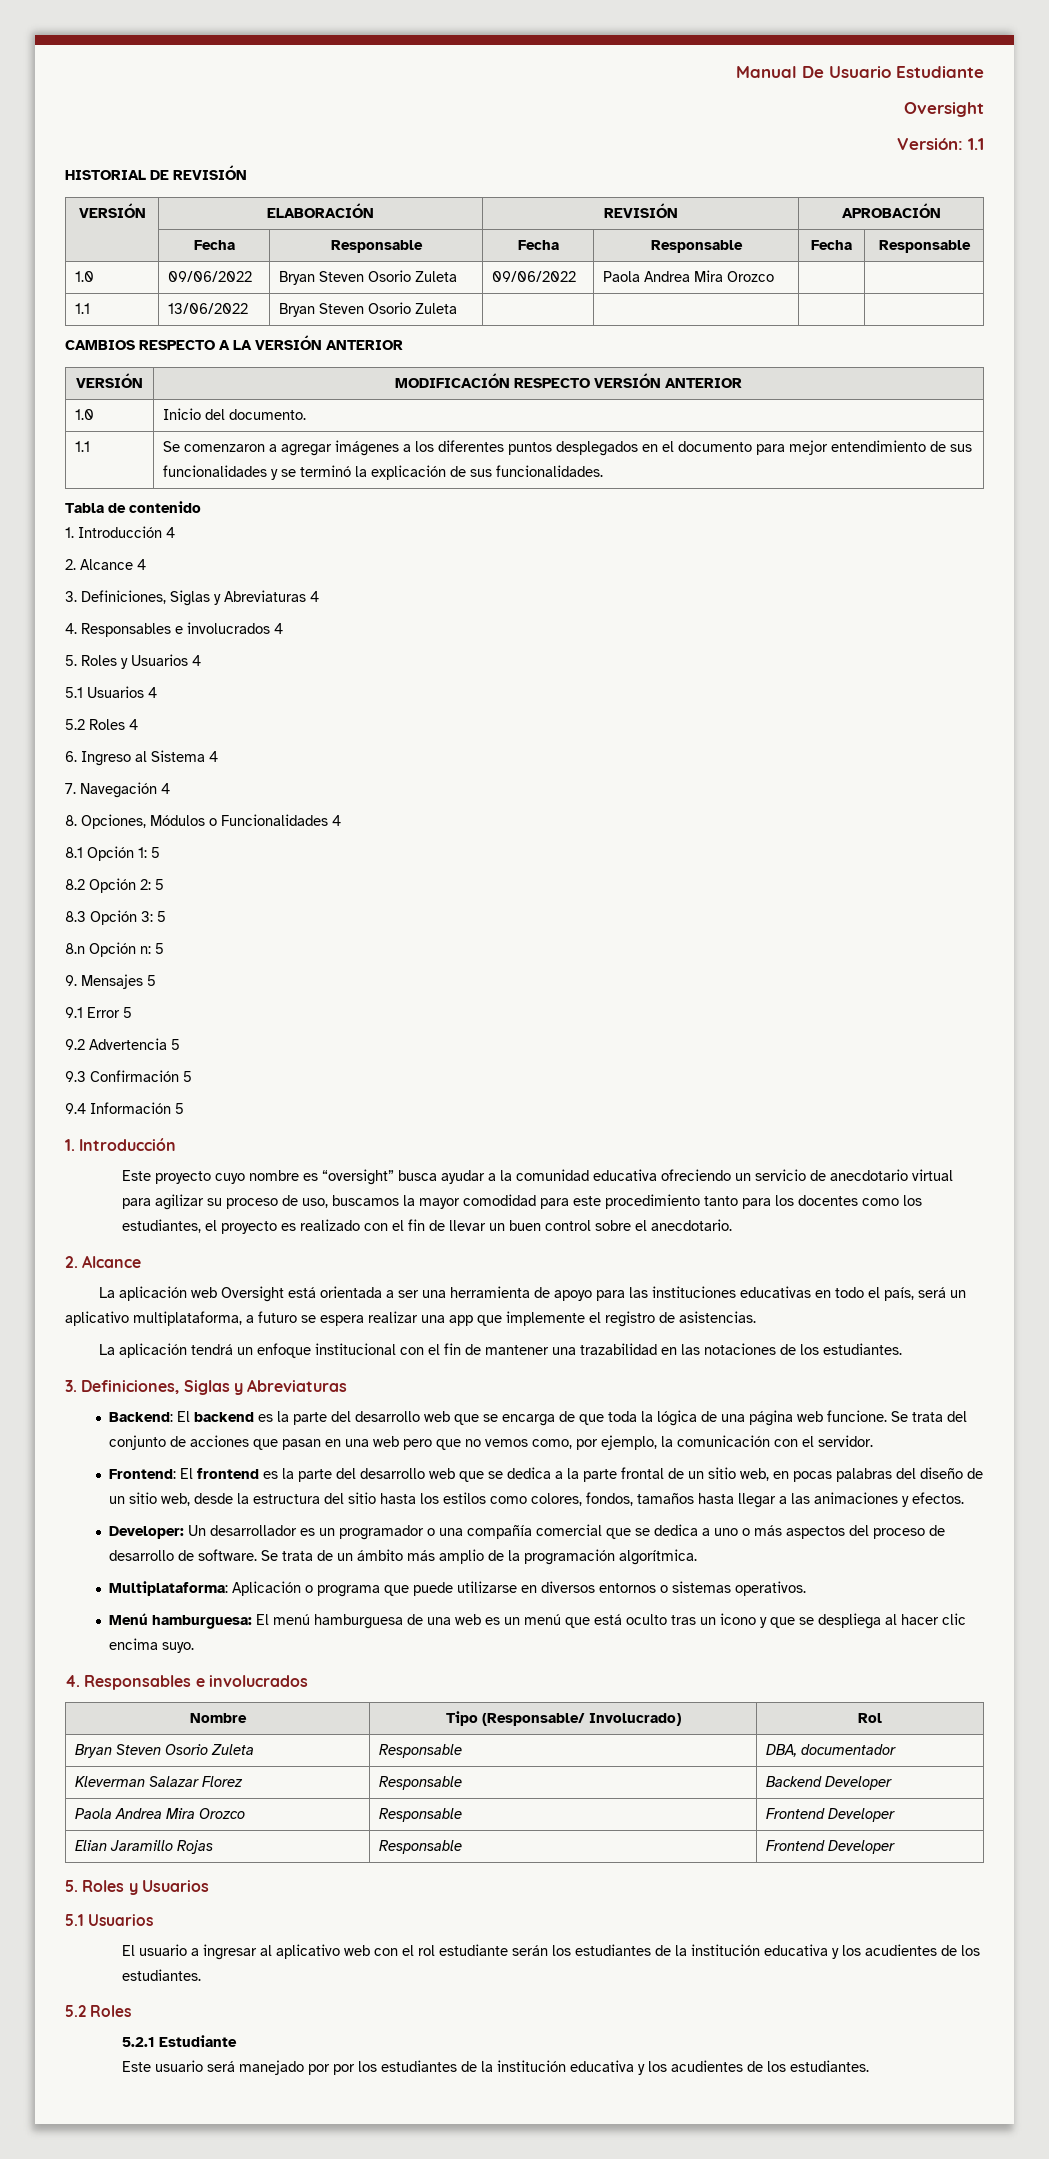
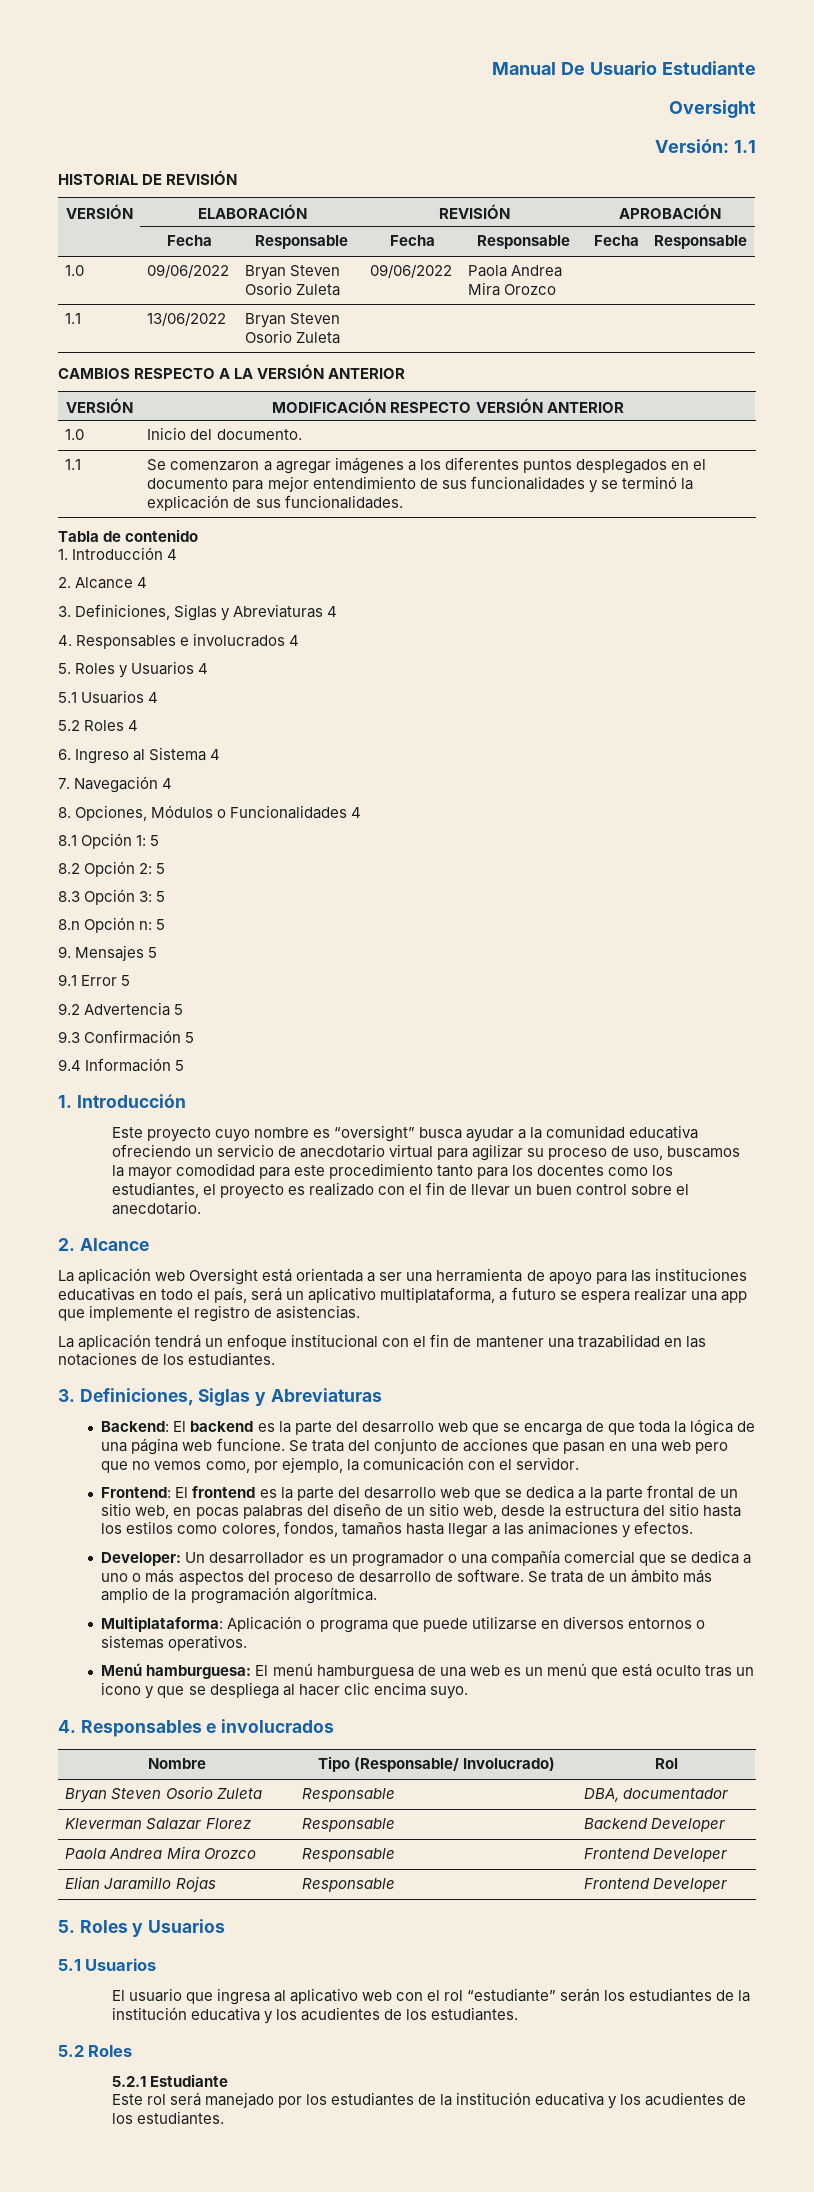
[190,1944,257,1960] a ingresar -> [185,1988,270,2005] que ingresa
[438,1944,508,1956] estudiante -> [467,1988,557,2002] “estudiante”
[154,2060,203,2072] usuario -> [146,2094,166,2105] rol
[332,2064,355,2075] por -> (302, 2102) none

